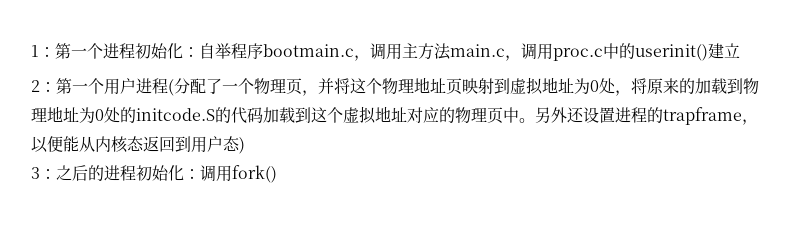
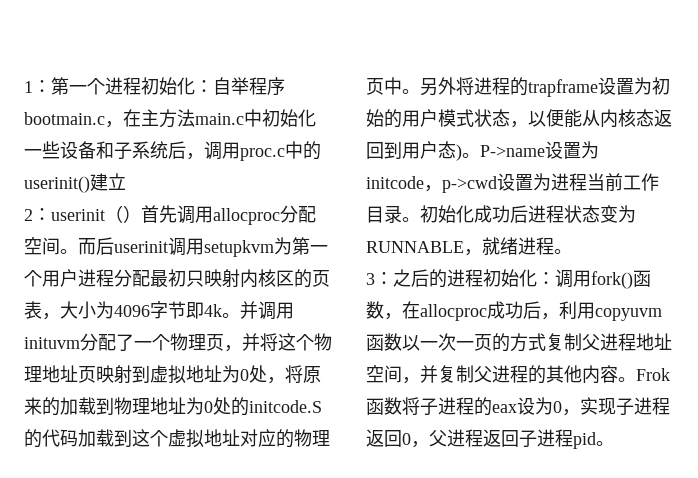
[370,43,402,60] 调用 -> [123,109,141,127] 在
(505, 50) none -> [244,109,316,127] [24,141,186,160] 中初始化一些设备和子系统后
[56,78,174,96] 第一个用户进程( -> [51,205,316,225] [24,237,328,257] [24,269,330,288] [24,301,294,320] [24,337,80,349] userinit（）首先调用allocproc分配空间。而后userinit调用setupkvm为第一个用户进程分配最初只映射内核区的页表，大小为4096字节即4k。并调用inituvm
[567,107,615,123] 还设置 -> [456,77,474,95] 将
(742, 116) none -> [598,77,670,95] [366,109,510,128] 设置为初始的用户模式状态
(245, 145) none -> [462,141,599,159] [366,173,659,193] [366,205,636,223] [366,237,572,256] 。P->name设置为initcode，p->cwd设置为进程当前工作目录。初始化成功后进程状态变为RUNNABLE，就绪进程。
(277, 174) none -> [633,270,651,287] [366,301,662,321] [366,333,672,352] [366,365,670,384] [366,397,670,416] [366,429,614,449] 函数，在allocproc成功后，利用copyuvm函数以一次一页的方式复制父进程地址空间，并复制父进程的其他内容。Frok函数将子进程的eax设为0，实现子进程返回0，父进程返回子进程pid。

